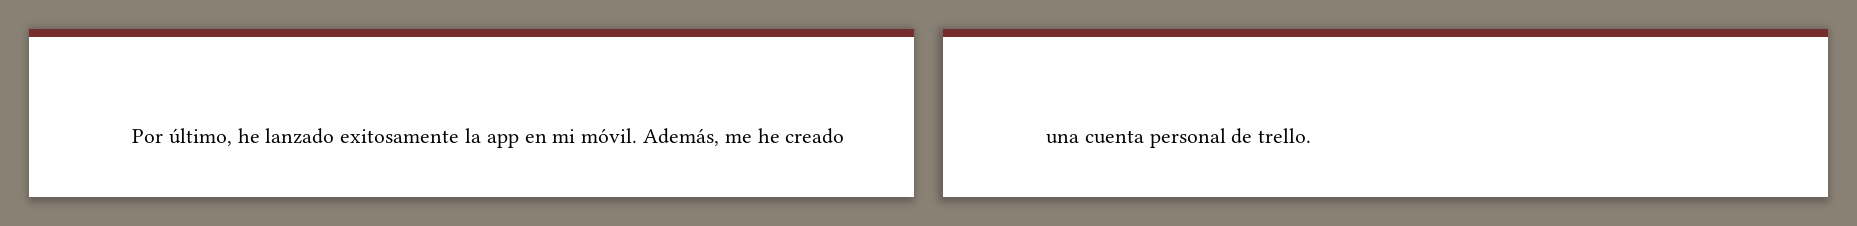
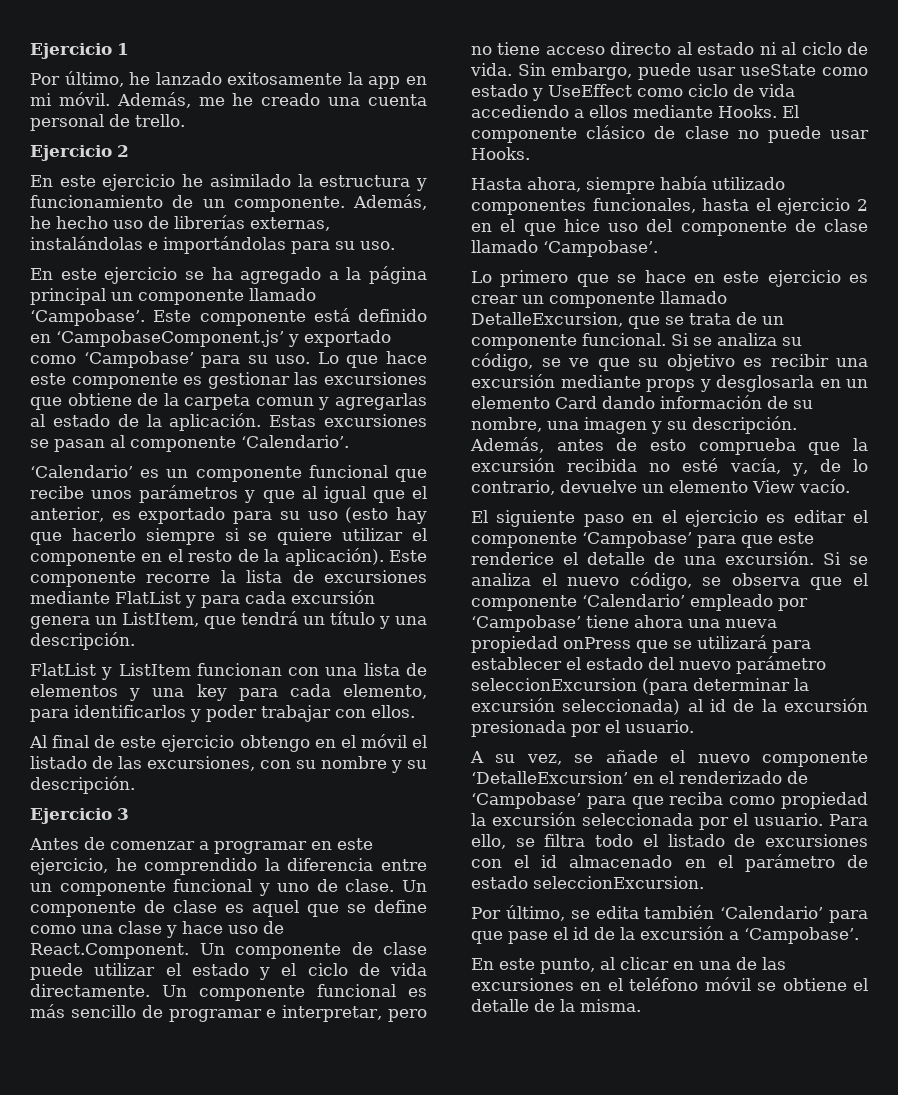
(132, 136) none -> [30,43,129,59] Ejercicio 1 //
(1312, 135) none -> [30,145,129,161] [30,174,428,191] [30,194,427,212] [30,215,330,231] [30,236,395,254] [30,266,427,284] [30,288,316,305] [30,308,427,326] [30,330,391,347] [30,351,427,368] [30,372,427,389] [30,393,427,410] [30,413,427,431] [30,435,349,452] [30,465,427,482] [30,485,427,503] [30,507,427,524] [30,528,427,545] [30,548,427,566] [30,570,427,587] [30,590,375,608] [30,611,427,629] [30,632,135,650] [30,663,427,680] [30,684,427,701] [30,705,415,722] [29,734,427,752] [30,756,427,773] [30,776,135,794] [30,808,129,824] [29,837,373,854] [30,858,427,875] [30,879,427,896] [30,900,427,917] [30,921,284,938] [30,942,427,959] [30,963,427,980] [30,984,427,1001] [30,1004,427,1022] [471,42,869,55] [470,63,868,80] [471,84,795,101] [471,105,799,118] [471,125,869,143] [471,147,530,160] [471,176,785,194] [471,198,868,215] [471,219,868,236] [471,240,658,257] [471,270,868,287] [471,291,727,308] [471,312,784,329] [471,333,802,350] [471,353,868,371] [471,374,868,392] [471,395,813,409] [471,416,797,434] [470,437,868,455] [471,458,868,476] [471,479,850,495] [471,510,868,527] [471,531,814,548] [471,551,868,565] [471,572,868,590] [471,594,808,611] [471,615,777,632] [471,635,811,653] [471,656,826,674] [471,678,809,695] [471,698,868,715] [471,720,694,737] [470,750,868,767] [471,771,808,784] [471,792,868,809] [471,812,868,830] [471,834,868,849] [471,854,868,872] [471,876,704,889] [471,905,868,923] [471,926,859,944] [471,957,786,974] [471,977,868,991] [471,999,641,1012] // Ejercicio 2 // En este ejercicio he asimilado la estructura y funcionamiento de un componente. Además, he hecho uso de librerías externas, instalándolas e importándolas para su uso. // En este ejercicio se ha agregado a la página principal un componente llamado ‘Campobase’. Este componente está definido en ‘CampobaseComponent.js’ y exportado como ‘Campobase’ para su uso. Lo que hace este componente es gestionar las excursiones que obtiene de la carpeta comun y agregarlas al estado de la aplicación. Estas excursiones se pasan al componente ‘Calendario’. // ‘Calendario’ es un componente funcional que recibe unos parámetros y que al igual que el anterior, es exportado para su uso (esto hay que hacerlo siempre si se quiere utilizar el componente en el resto de la aplicación). Este componente recorre la lista de excursiones mediante FlatList y para cada excursión genera un ListItem, que tendrá un título y una descripción. // FlatList y ListItem funcionan con una lista de elementos y una key para cada elemento, para identificarlos y poder trabajar con ellos. // Al final de este ejercicio obtengo en el móvil el listado de las excursiones, con su nombre y su descripción. // Ejercicio 3 // Antes de comenzar a programar en este ejercicio, he comprendido la diferencia entre un componente funcional y uno de clase. Un componente de clase es aquel que se define como una clase y hace uso de React.Component. Un componente de clase puede utilizar el estado y el ciclo de vida directamente. Un componente funcional es más sencillo de programar e interpretar, pero no tiene acceso directo al estado ni al ciclo de vida. Sin embargo, puede usar useState como estado y UseEffect como ciclo de vida accediendo a ellos mediante Hooks. El componente clásico de clase no puede usar Hooks. // Hasta ahora, siempre había utilizado componentes funcionales, hasta el ejercicio 2 en el que hice uso del componente de clase llamado ‘Campobase’. // Lo primero que se hace en este ejercicio es crear un componente llamado DetalleExcursion, que se trata de un componente funcional. Si se analiza su código, se ve que su objetivo es recibir una excursión mediante props y desglosarla en un elemento Card dando información de su nombre, una imagen y su descripción. Además, antes de esto comprueba que la excursión recibida no esté vacía, y, de lo contrario, devuelve un elemento View vacío. // El siguiente paso en el ejercicio es editar el componente ‘Campobase’ para que este renderice el detalle de una excursión. Si se analiza el nuevo código, se observa que el componente ‘Calendario’ empleado por ‘Campobase’ tiene ahora una nueva propiedad onPress que se utilizará para establecer el estado del nuevo parámetro seleccionExcursion (para determinar la excursión seleccionada) al id de la excursión presionada por el usuario. // A su vez, se añade el nuevo componente ‘DetalleExcursion’ en el renderizado de ‘Campobase’ para que reciba como propiedad la excursión seleccionada por el usuario. Para ello, se filtra todo el listado de excursiones con el id almacenado en el parámetro de estado seleccionExcursion. // Por último, se edita también ‘Calendario’ para que pase el id de la excursión a ‘Campobase’. // En este punto, al clicar en una de las excursiones en el teléfono móvil se obtiene el detalle de la misma.

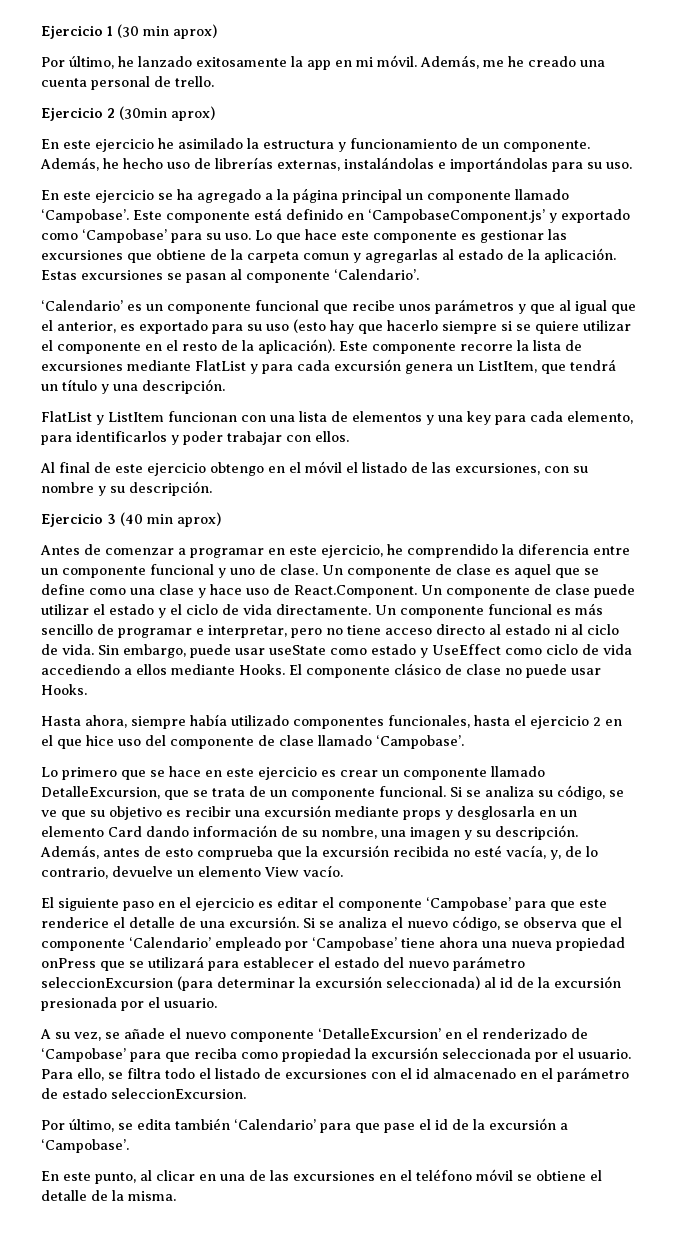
(129, 49) none -> [117,24,217,39] (30 min aprox)
(129, 151) none -> [119,106,215,121] (30min aprox)
(129, 814) none -> [120,512,221,527] (40 min aprox)

